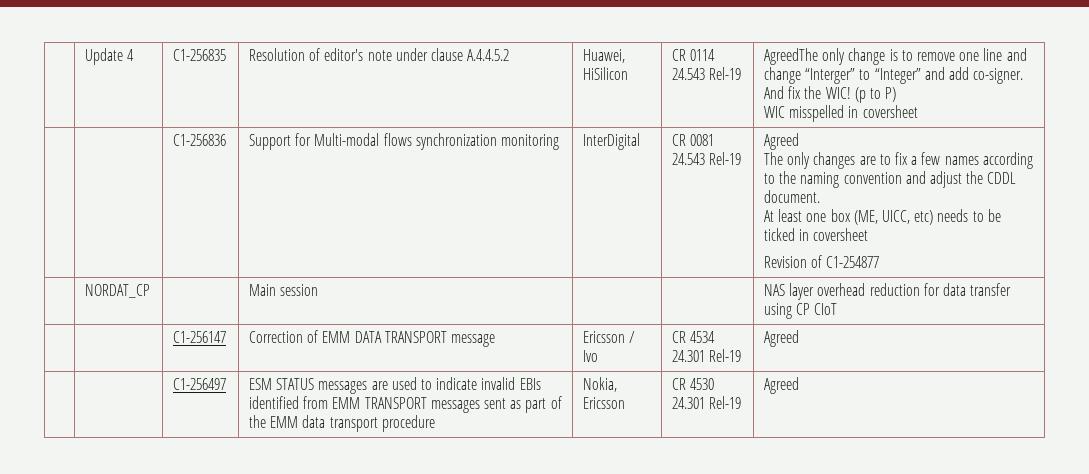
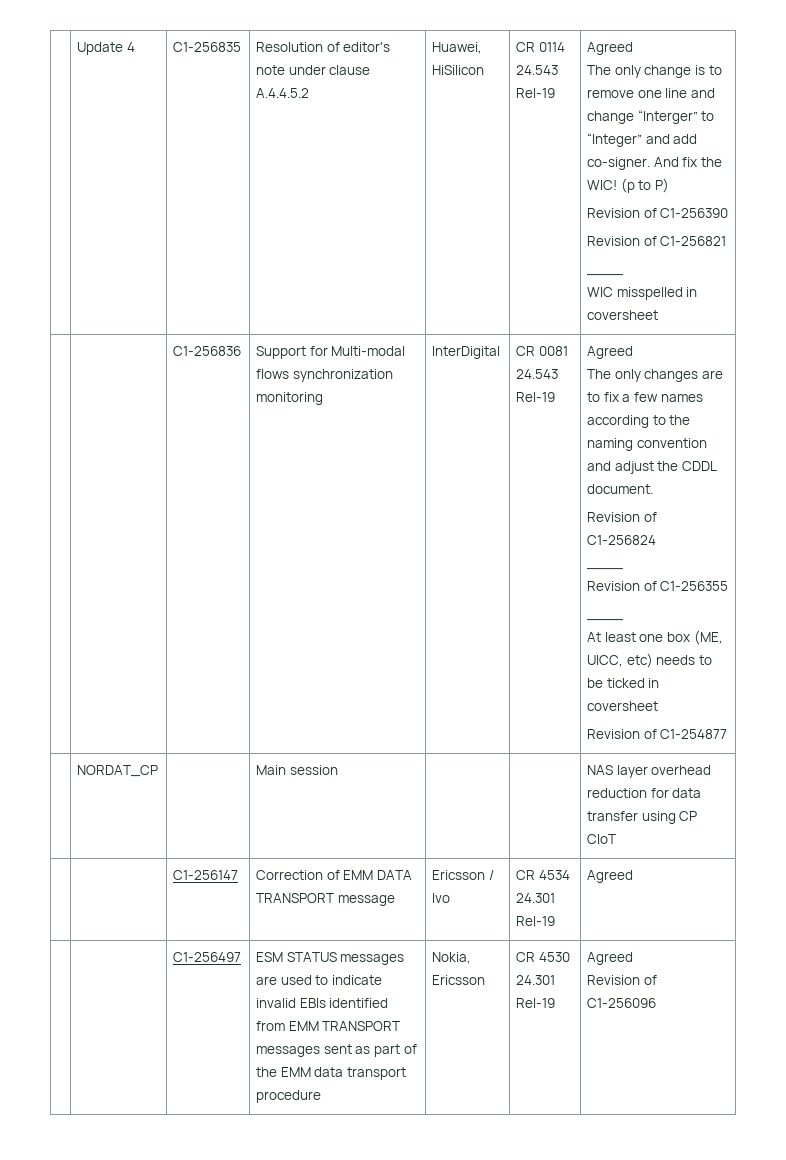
[764,48,819,65] AgreedThe -> [586,42,633,55] [586,65,611,75] Agreed // The
(897, 94) none -> [586,208,729,218] [586,236,727,246] [586,274,623,276] // Revision of C1-256390 // Revision of C1-256821 // ____
(821, 196) none -> [586,512,657,522] [586,535,656,545] [586,568,623,570] [586,581,729,591] [586,619,623,621] // Revision of C1-256824 // ____ // Revision of C1-256355 // ____
(800, 385) none -> [586,975,657,985] [586,998,656,1008] // Revision of C1-256096

